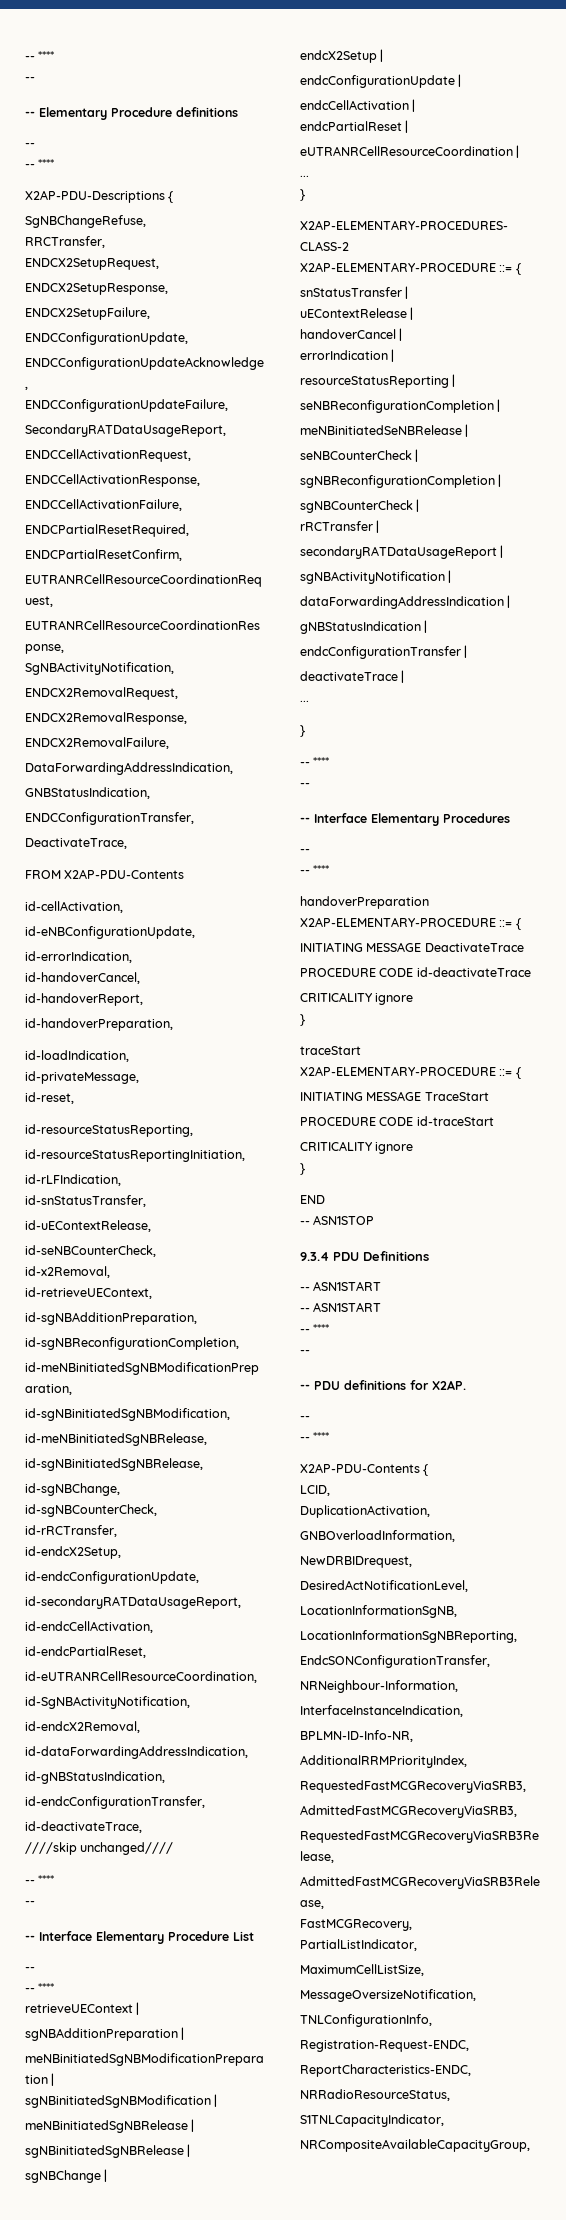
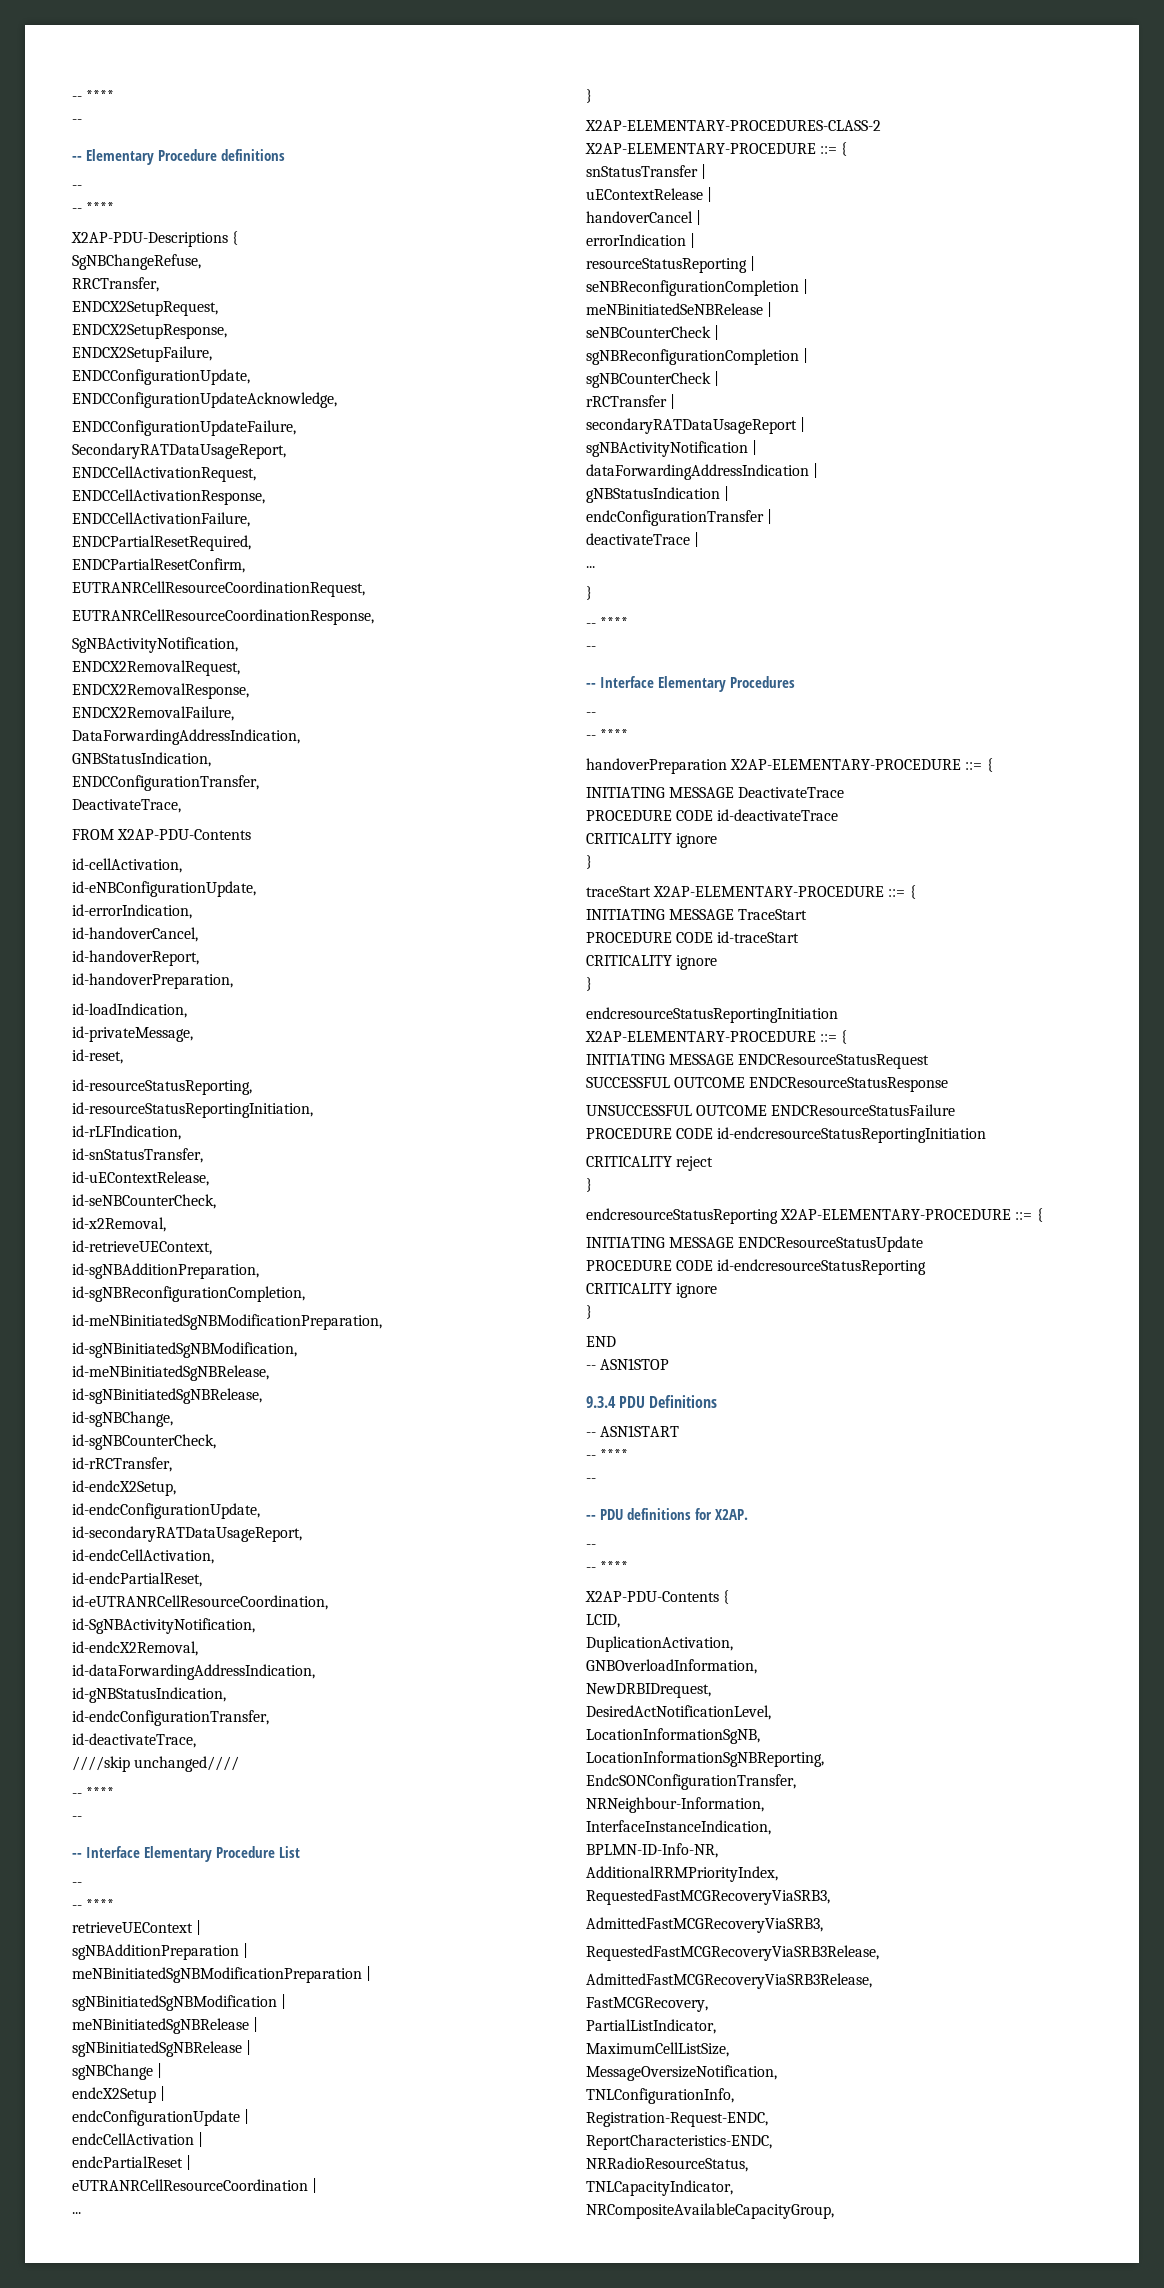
(305, 1169) none -> [586,1007,838,1023] [585,1030,848,1044] [586,1054,930,1069] [586,1077,949,1092] [586,1104,956,1116] [586,1127,987,1143] [586,1156,714,1171] [586,1178,592,1192] [586,1208,1043,1224] [586,1236,924,1252] [586,1259,927,1275] [586,1283,718,1298] [586,1305,592,1319] // endcresourceStatusReportingInitiation X2AP-ELEMENTARY-PROCEDURE ::= { // INITIATING MESSAGE ENDCResourceStatusRequest // SUCCESSFUL OUTCOME ENDCResourceStatusResponse // UNSUCCESSFUL OUTCOME ENDCResourceStatusFailure // PROCEDURE CODE id-endcresourceStatusReportingInitiation // CRITICALITY reject // } // endcresourceStatusReporting X2AP-ELEMENTARY-PROCEDURE ::= { // INITIATING MESSAGE ENDCResourceStatusUpdate // PROCEDURE CODE id-endcresourceStatusReporting // CRITICALITY ignore // }
[300,1302,382,1312] // -- ASN1START -> (680, 1431) none
[300,2114,444,2127] S1TNLCapacityIndicator, -> [586,2180,733,2196] TNLCapacityIndicator,

